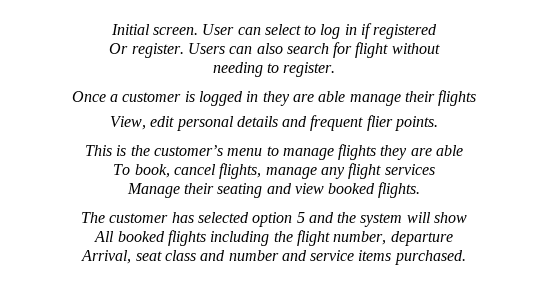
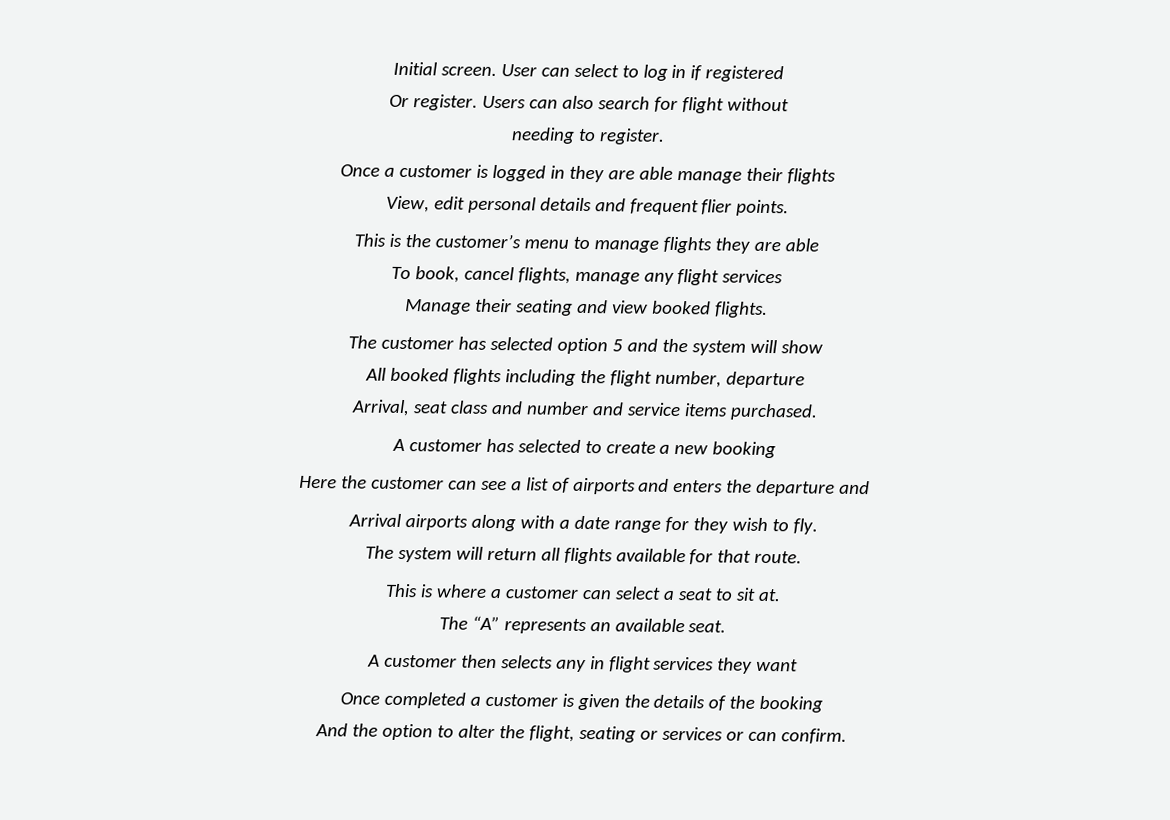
(466, 257) none -> [391,438,777,459] [298,475,871,497] [348,513,818,535] [364,545,803,565] [385,583,781,602] [438,615,727,635] [366,654,799,674] [339,691,824,713] [315,723,847,744] // A customer has selected to create a new booking // Here the customer can see a list of airports and enters the departure and // Arrival airports along with a date range for they wish to fly. // The system will return all flights available for that route. // This is where a customer can select a seat to sit at. // The “A” represents an available seat. // A customer then selects any in flight services they want // Once completed a customer is given the details of the booking // And the option to alter the flight, seating or services or can confirm.

